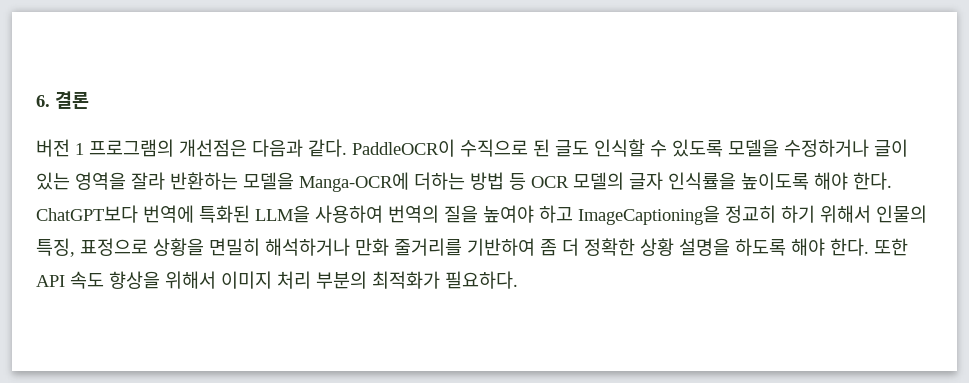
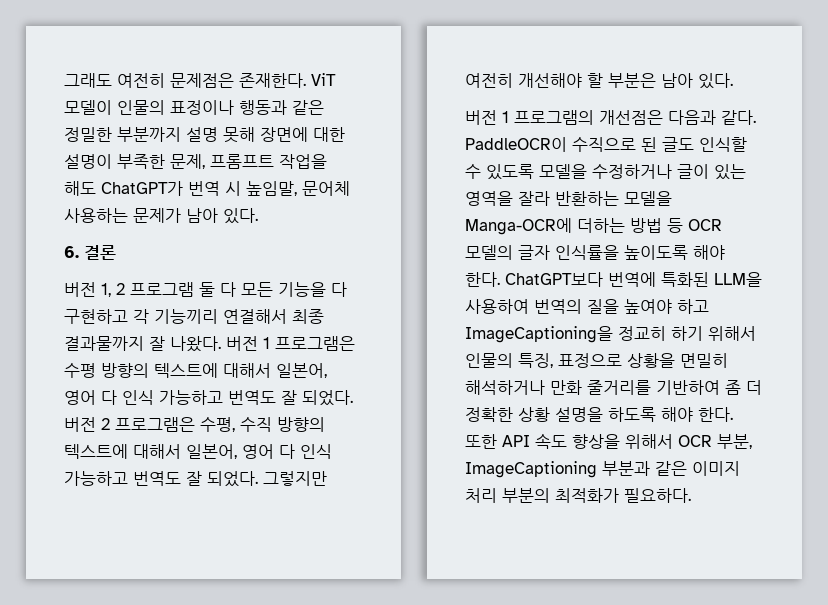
[36,91,89,109] 6. 결론 -> [64,73,336,88] [64,100,324,115] [64,127,345,143] [64,154,327,169] [64,181,350,196] [64,208,258,224] [64,245,116,260] [64,282,347,297] [64,309,324,324] [64,336,355,352] [64,363,327,378] [64,390,353,406] [64,417,325,432] [64,444,332,459] [64,471,327,487] [465,73,733,89] 그래도 여전히 문제점은 존재한다. ViT 모델이 인물의 표정이나 행동과 같은 정밀한 부분까지 설명 못해 장면에 대한 설명이 부족한 문제, 프롬프트 작업을 해도 ChatGPT가 번역 시 높임말, 문어체 사용하는 문제가 남아 있다. // 6. 결론 // 버전 1, 2 프로그램 둘 다 모든 기능을 다 구현하고 각 기능끼리 연결해서 최종 결과물까지 잘 나왔다. 버전 1 프로그램은 수평 방향의 텍스트에 대해서 일본어, 영어 다 인식 가능하고 번역도 잘 되었다. 버전 2 프로그램은 수평, 수직 방향의 텍스트에 대해서 일본어, 영어 다 인식 가능하고 번역도 잘 되었다. 그렇지만 여전히 개선해야 할 부분은 남아 있다.
(216, 280) none -> [678,434,752,449] [465,461,687,478] OCR 부분, ImageCaptioning 부분과 같은

